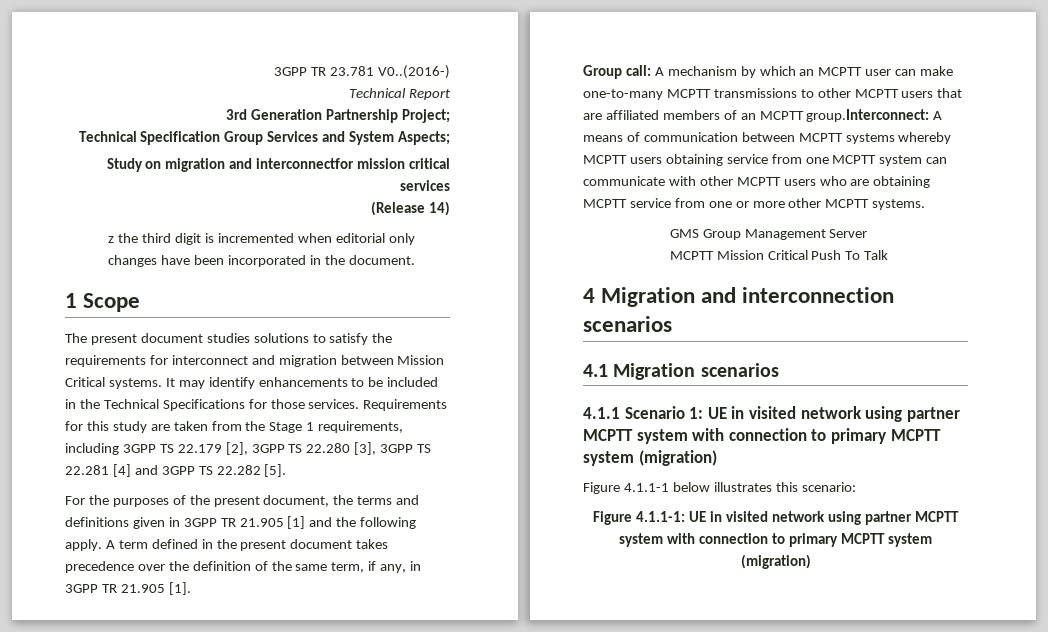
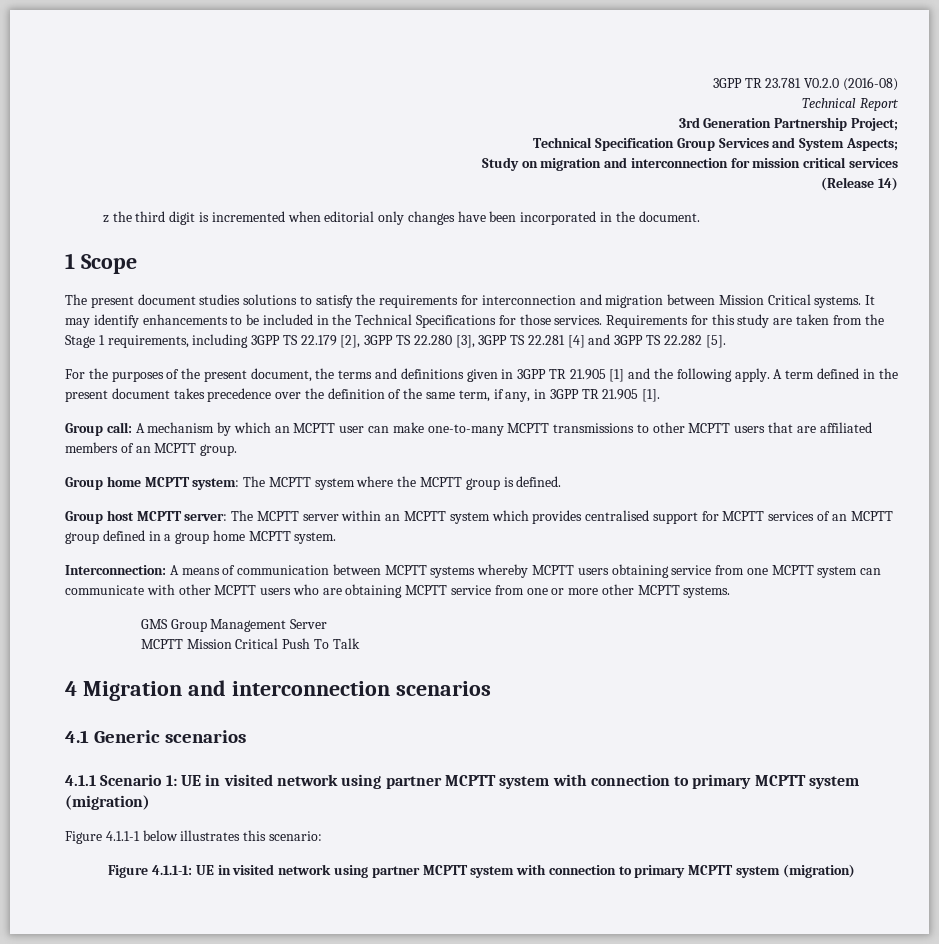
[378,65,450,79] V0..(2016-) -> [804,77,898,91] V0.2.0 (2016-08)
[256,158,355,169] interconnectfor -> [630,158,750,168] interconnection for
[171,355,248,365] interconnect -> [481,295,576,305] interconnection
[806,109,930,122] group.Interconnect: -> [200,444,238,456] [65,476,562,490] [65,510,893,524] [65,530,337,544] [65,565,166,575] group. // Group home MCPTT system: The MCPTT system where the MCPTT group is defined. // Group host MCPTT server: The MCPTT server within an MCPTT system which provides centralised support for MCPTT services of an MCPTT group defined in a group home MCPTT system. // Interconnection:
[613,363,696,380] Migration -> [94,730,161,743] Generic

